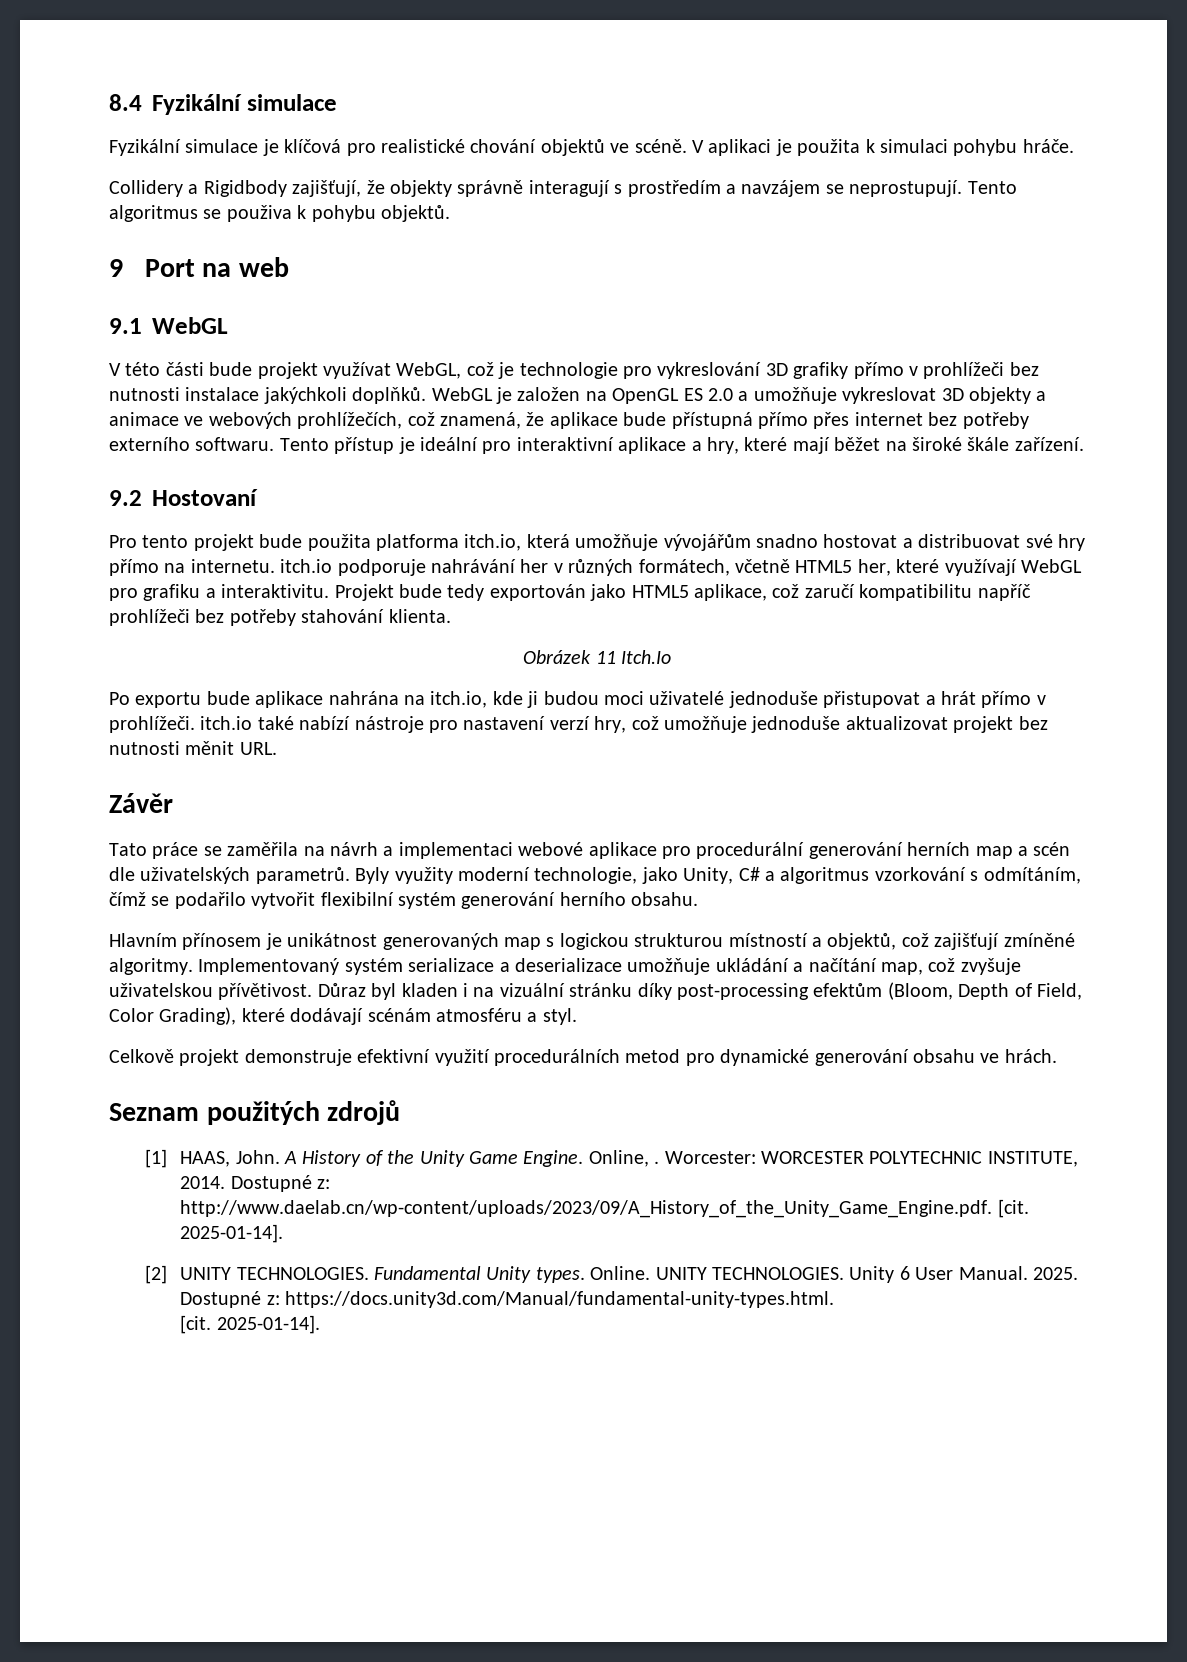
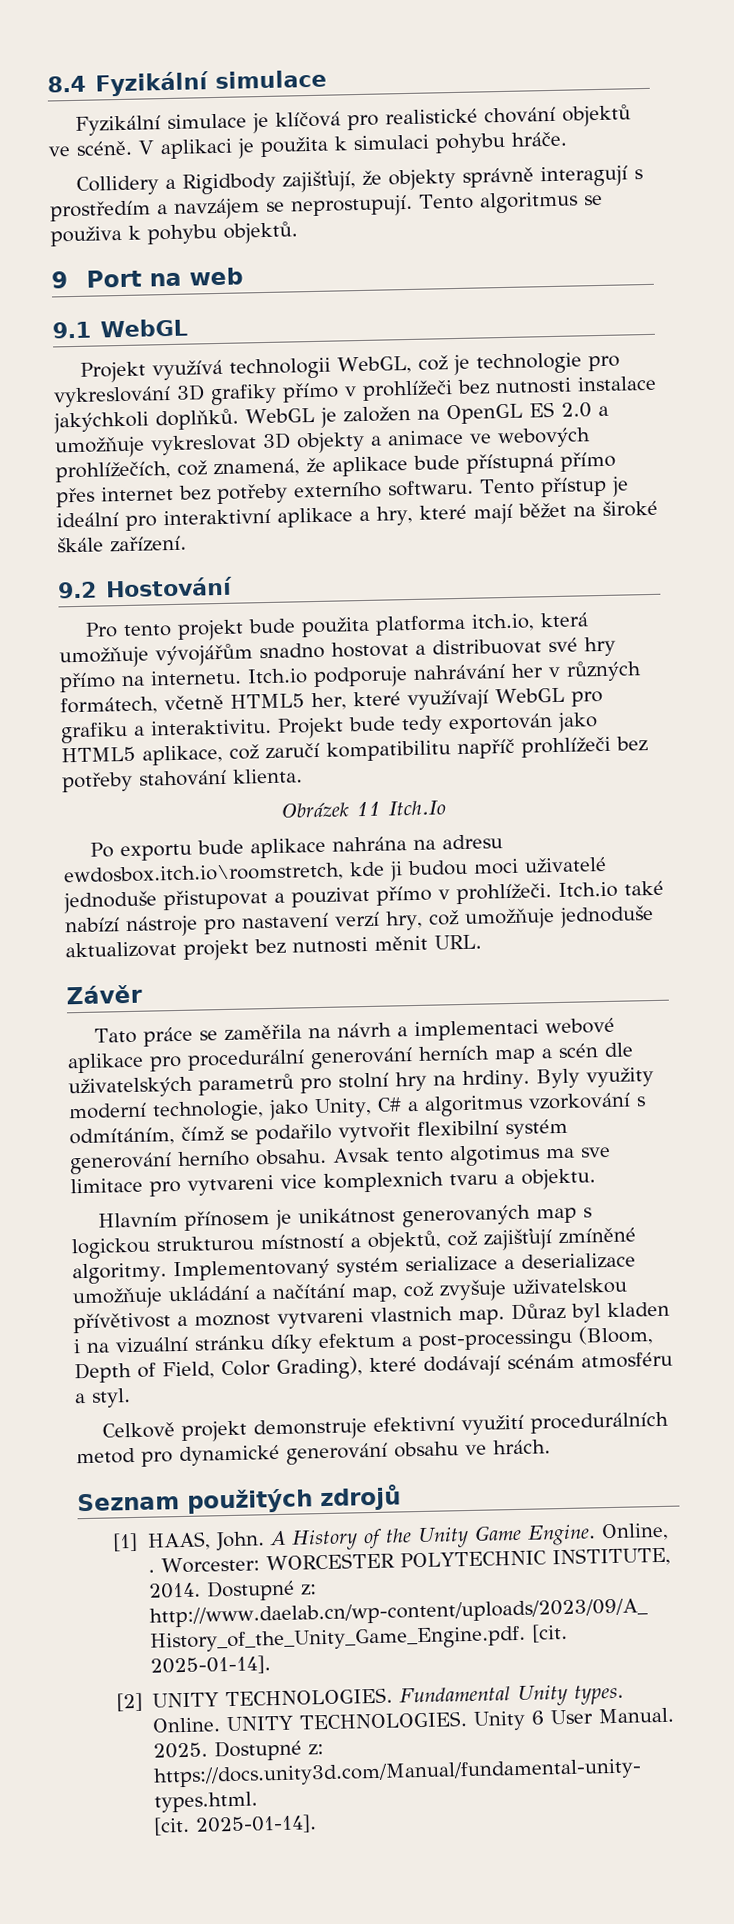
[109,362,391,379] V této části bude projekt využívat -> [80,357,332,383] Projekt využívá technologii
[152,489,258,506] Hostovaní -> [105,576,234,598] Hostování
[280,559,333,573] itch.io -> [247,668,308,685] Itch.io
[430,691,488,708] itch.io, -> [442,834,504,850] [63,862,344,886] adresu ewdosbox.itch.io\roomstretch,
[940,691,976,705] hrát -> [291,886,370,908] pouzivat
[200,716,253,730] itch.io -> [558,881,618,898] Itch.io
[255,867,350,884] parametrů. -> [198,1069,530,1096] parametrů pro stolní hry na hrdiny.
(699, 899) none -> [332,1144,611,1167] [70,1168,596,1197] Avsak tento algotimus ma sve limitace pro vytvareni vice komplexnich tvaru a objektu.
[218,983,313,1000] přívětivost. -> [73,1306,505,1334] přívětivost a moznost vytvareni vlastnich map.
[676,983,883,1000] post-processing efektům -> [318,1328,573,1352] efektum a post-processingu

